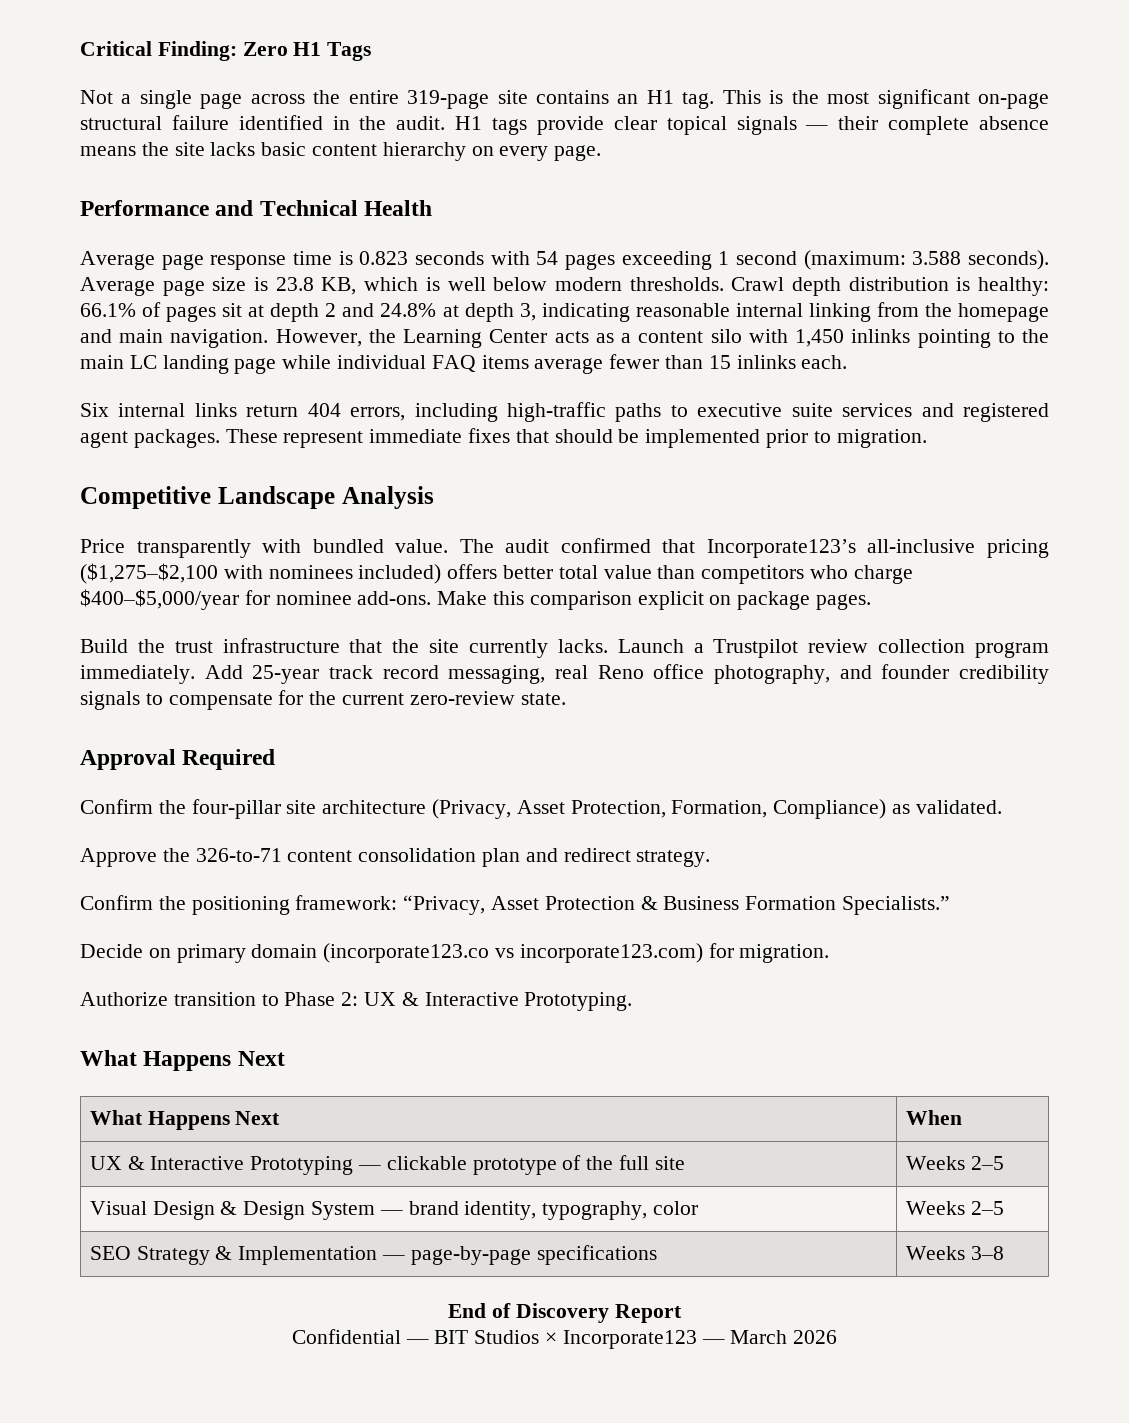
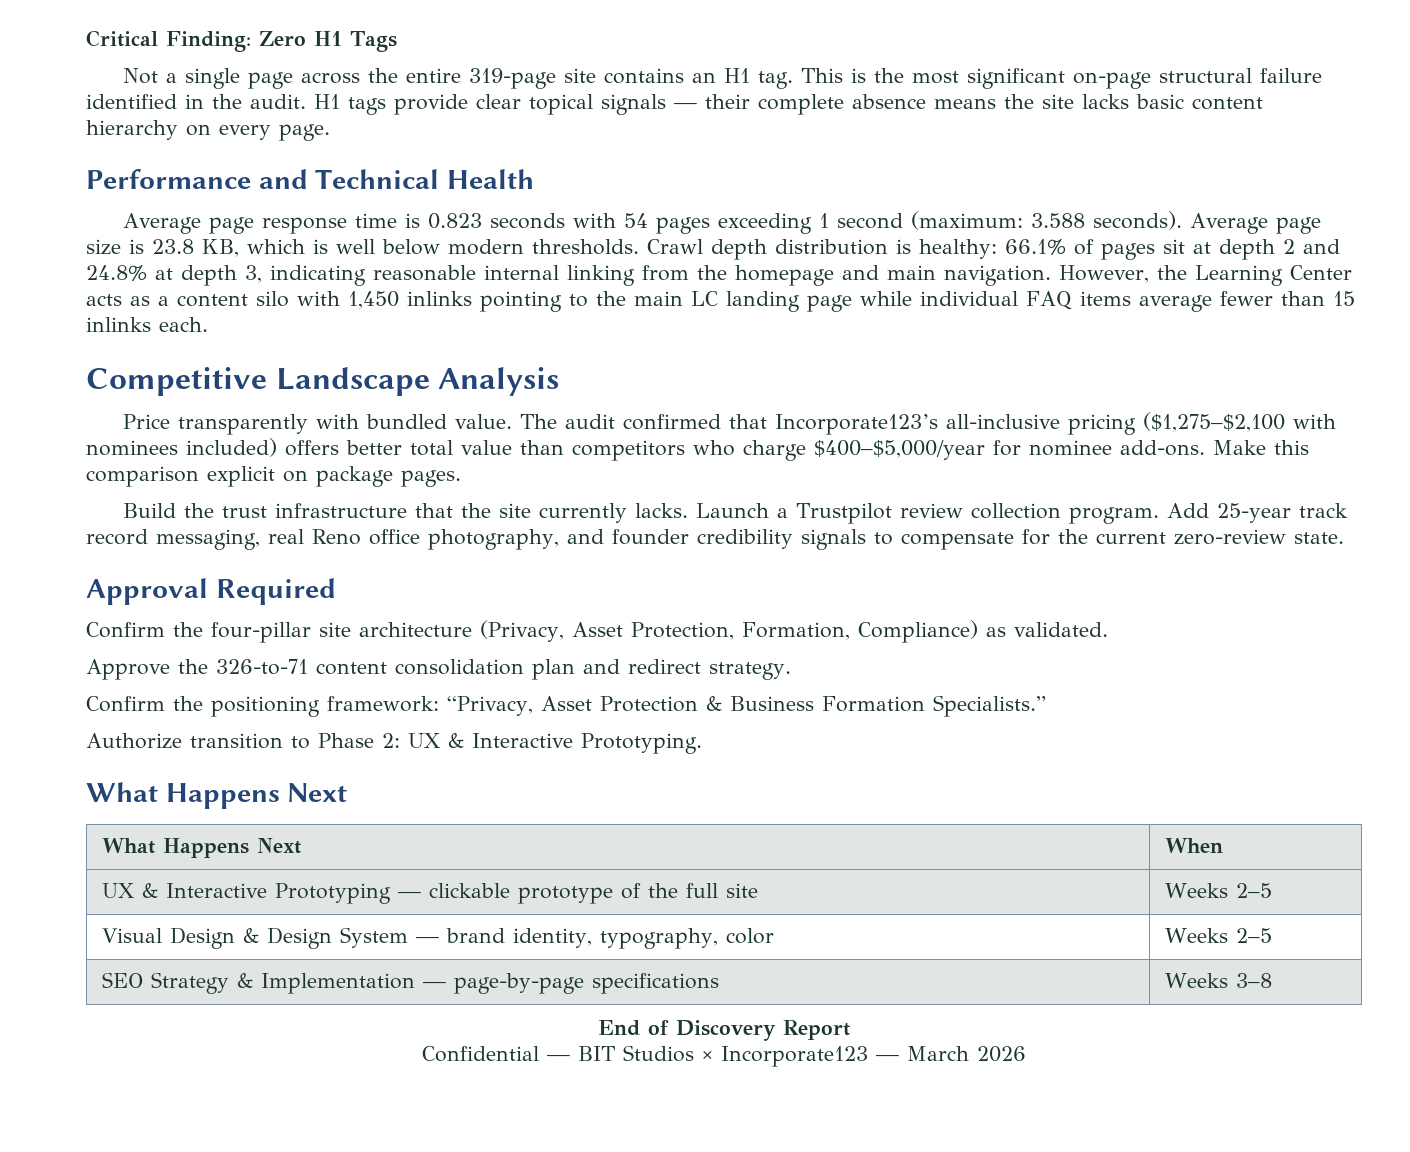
[80,402,1049,422] [80,428,927,448] // Six internal links return 404 errors, including high-traffic paths to executive suite services and registered agent packages. These represent immediate fixes that should be implemented prior to migration. -> (208, 324) none
[975,642,1049,658] [80,665,195,684] program immediately. -> [1068,507,1159,524] program.
[80,943,830,963] // Decide on primary domain (incorporate123.co vs incorporate123.com) for migration. -> (1046, 706) none

